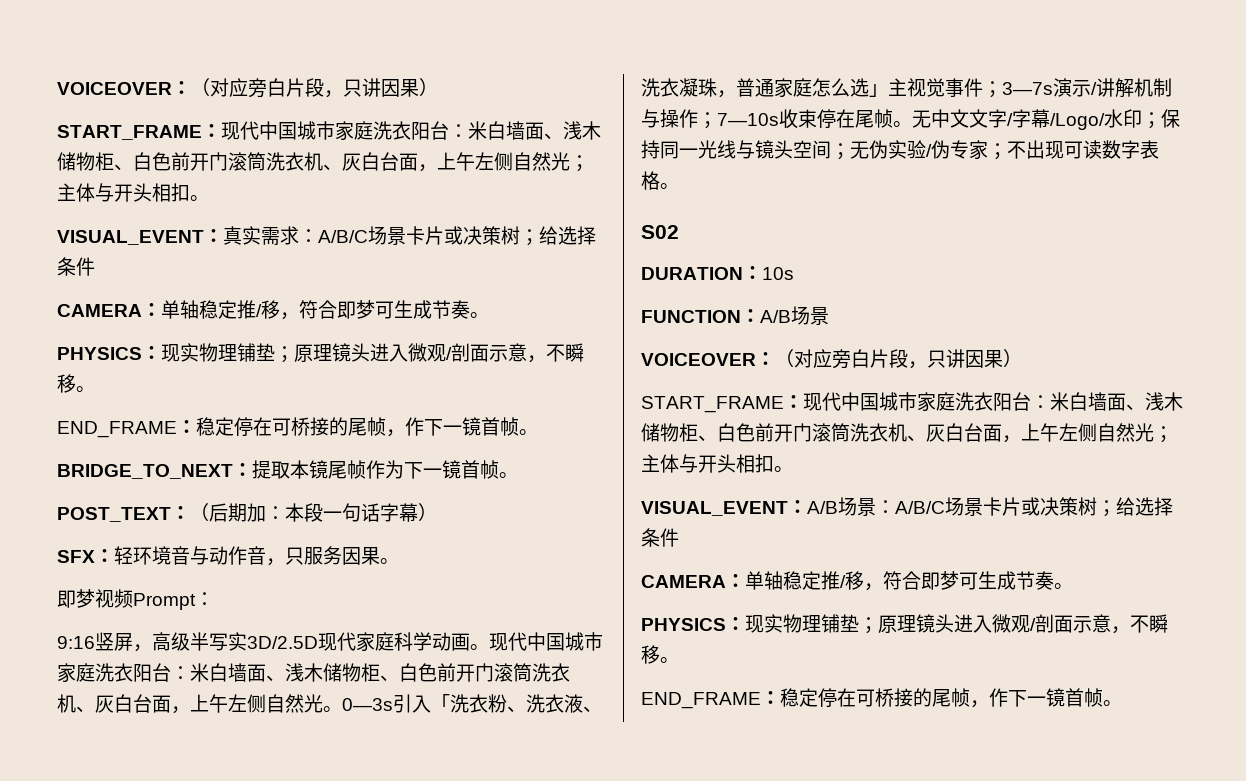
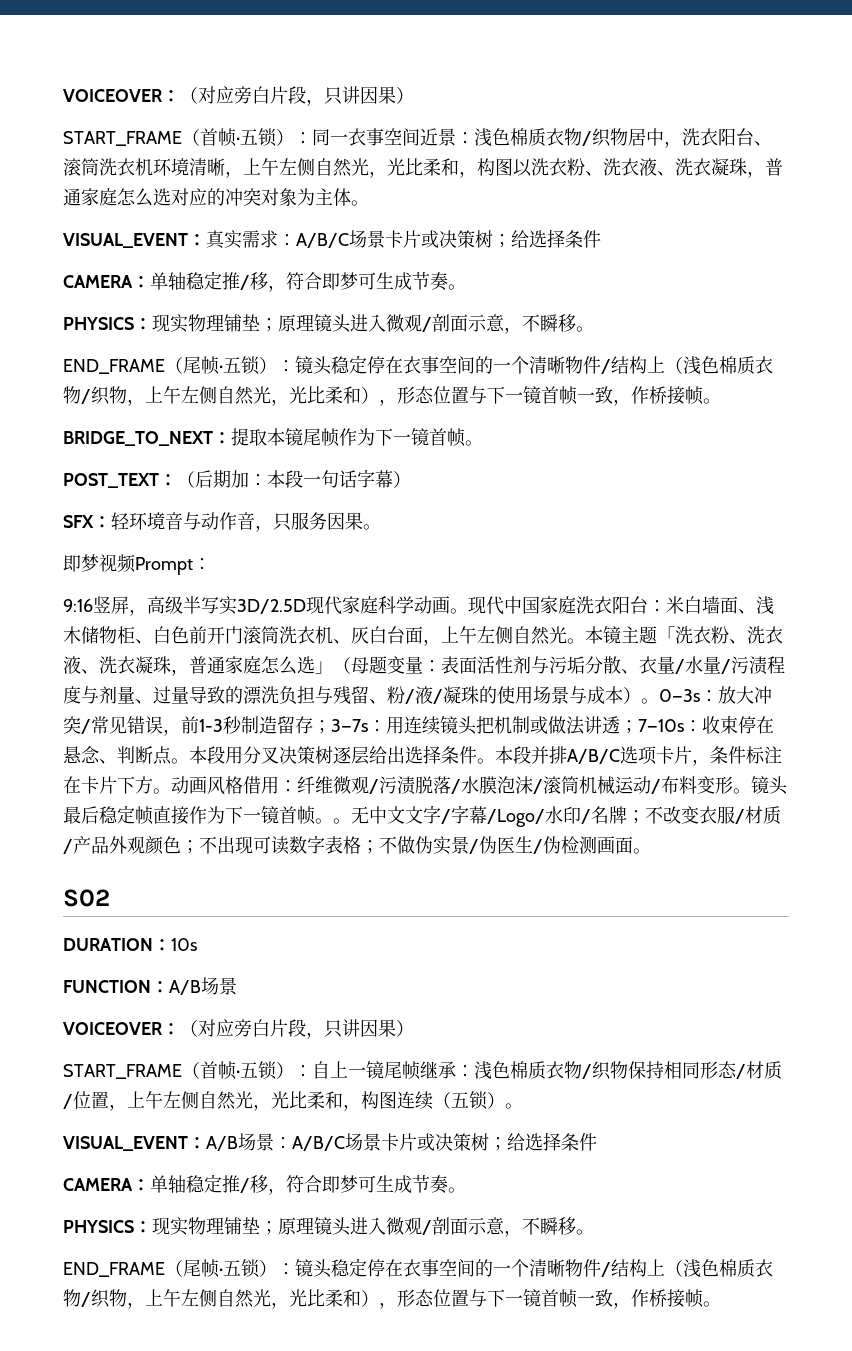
[57,78,438,98] [57,121,601,141] [57,152,589,172] [57,183,190,202] VOICEOVER：（对应旁白片段，只讲因果） // START_FRAME：现代中国城市家庭洗衣阳台：米白墙面、浅木储物柜、白色前开门滚筒洗衣机、灰白台面，上午左侧自然光；主体与开头相扣 -> [63,86,414,106] [63,128,772,148] [63,158,783,178] [63,188,351,207] VOICEOVER：（对应旁白片段，只讲因果） // START_FRAME（首帧·五锁）：同一衣事空间近景：浅色棉质衣物/织物居中，洗衣阳台、滚筒洗衣机环境清晰，上午左侧自然光，光比柔和，构图以洗衣粉、洗衣液、洗衣凝珠，普通家庭怎么选对应的冲突对象为主体
[177,417,500,437] ：稳定停在可桥接的尾帧，作下一镜首 -> [165,355,773,375] [63,386,685,406] （尾帧·五锁）：镜头稳定停在衣事空间的一个清晰物件/结构上（浅色棉质衣物/织物，上午左侧自然光，光比柔和），形态位置与下一镜首帧一致，作桥接
[565,632,603,651] 城市 -> (540, 605) none
[342,694,431,713] 0—3s引入 -> [585,626,657,644] 本镜主题
[888,78,1172,98] [641,109,893,129] 主视觉事件；3—7s演示/讲解机制与操作；7—10s收束停在尾帧 -> [333,656,785,675] [63,686,772,705] [63,716,774,736] [63,745,782,766] [63,776,788,795] [63,805,333,825] （母题变量：表面活性剂与污垢分散、衣量/水量/污渍程度与剂量、过量导致的漂洗负担与残留、粉/液/凝珠的使用场景与成本）。0—3s：放大冲突/常见错误，前1-3秒制造留存；3—7s：用连续镜头把机制或做法讲透；7—10s：收束停在悬念、判断点。本段用分叉决策树逐层给出选择条件。本段并排A/B/C选项卡片，条件标注在卡片下方。动画风格借用：纤维微观/污渍脱落/水膜泡沫/滚筒机械运动/布料变形。镜头最后稳定帧直接作为下一镜首帧。
[1142,109,1180,129] [641,140,988,160] ；保持同一光线与镜头空间；无伪实验/伪专家 -> [581,806,781,825] [63,836,181,855] /名牌；不改变衣服/材质/产品外观颜色
(660, 180) none -> [361,836,633,855] ；不做伪实景/伪医生/伪检测画面
[784,392,1183,412] [641,423,1173,443] [641,454,774,473] ：现代中国城市家庭洗衣阳台：米白墙面、浅木储物柜、白色前开门滚筒洗衣机、灰白台面，上午左侧自然光；主体与开头相扣 -> [181,1061,782,1080] [63,1091,505,1111] （首帧·五锁）：自上一镜尾帧继承：浅色棉质衣物/织物保持相同形态/材质/位置，上午左侧自然光，光比柔和，构图连续（五锁）
[761,688,1084,708] ：稳定停在可桥接的尾帧，作下一镜首 -> [165,1258,773,1278] [63,1289,685,1309] （尾帧·五锁）：镜头稳定停在衣事空间的一个清晰物件/结构上（浅色棉质衣物/织物，上午左侧自然光，光比柔和），形态位置与下一镜首帧一致，作桥接

